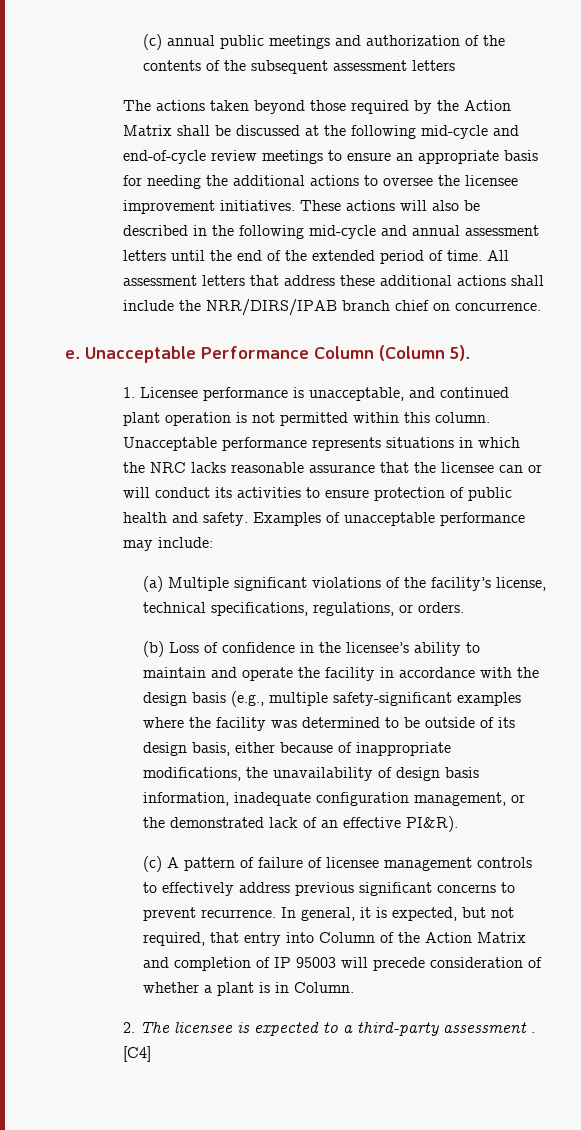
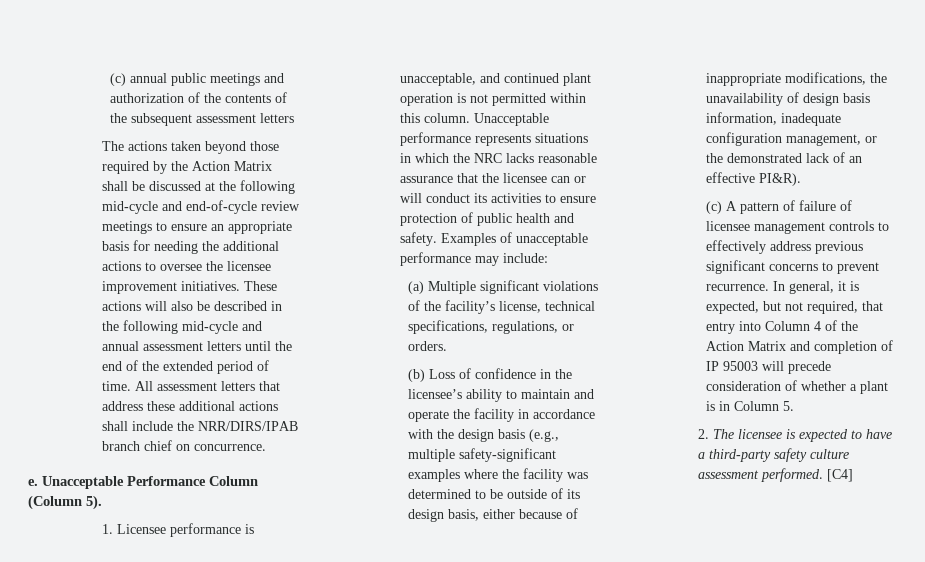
(375, 937) none -> [813,321,821,331] 4
[293,982,354,993] Column. -> [733,401,794,411] Column 5.
(339, 1027) none -> [866,429,893,439] have
[443,1022,536,1033] assessment . -> [774,448,850,462] [698,468,824,482] safety culture assessment performed.

